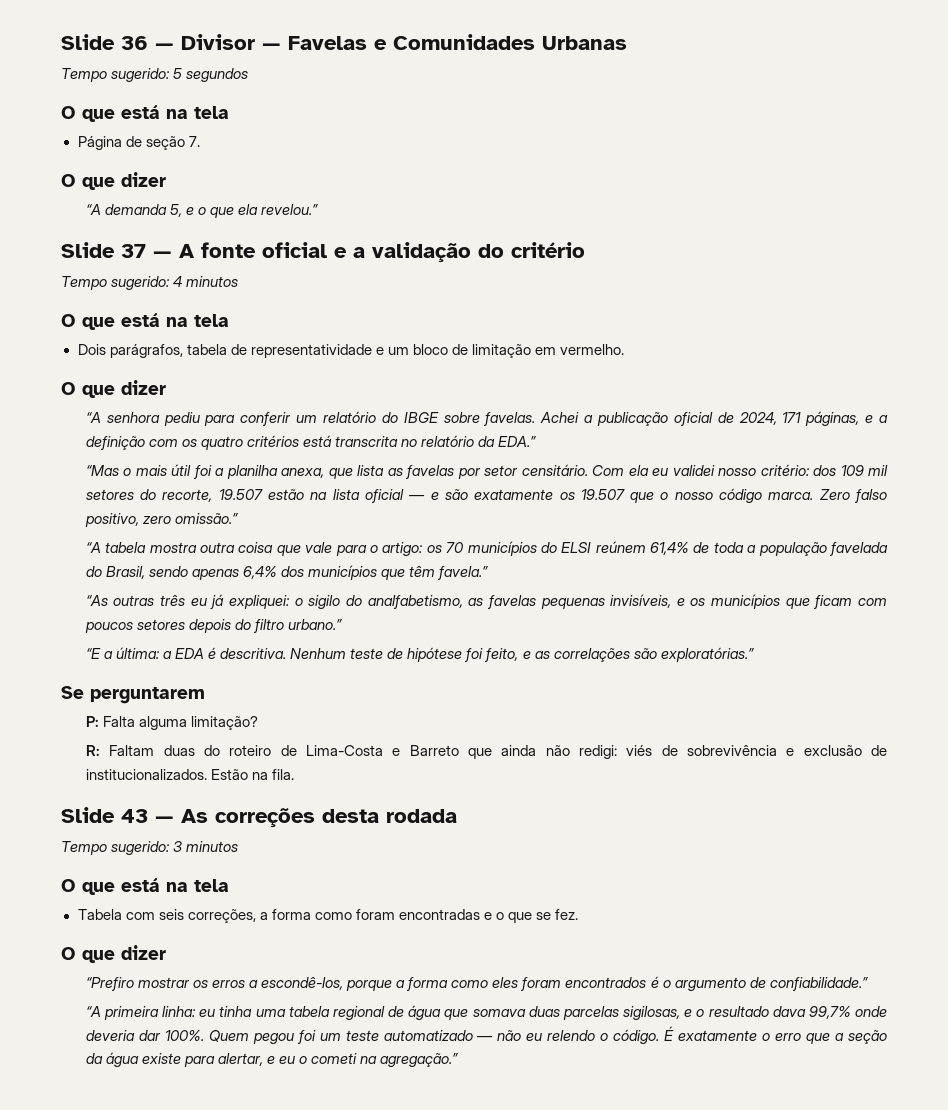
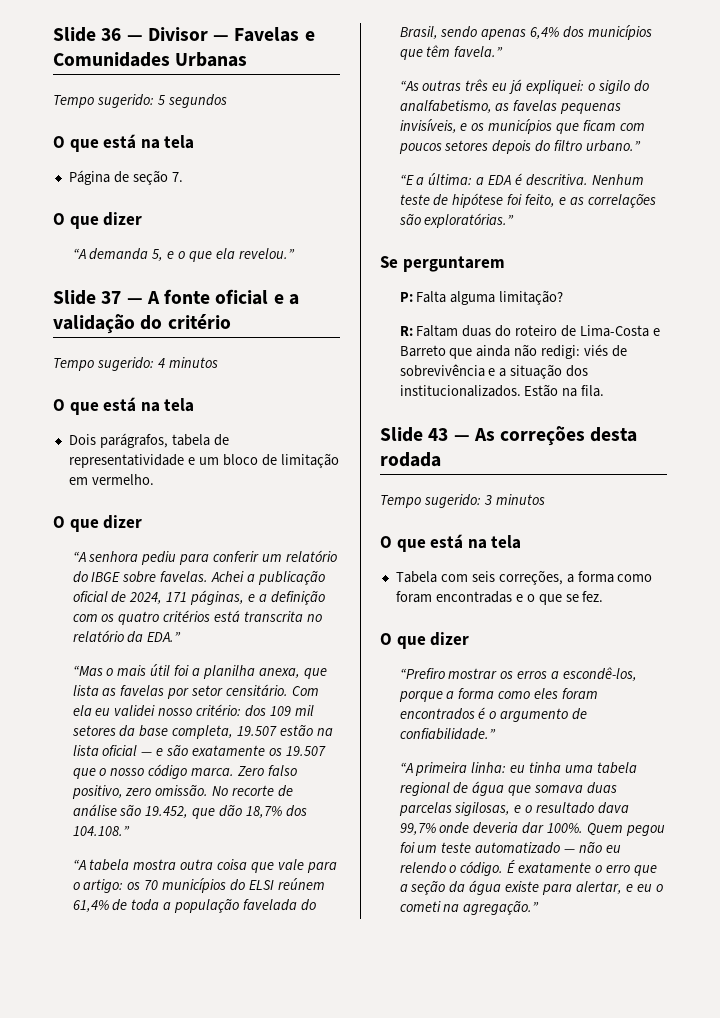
[140,489,213,502] do recorte, -> [119,725,234,739] da base completa,
[174,513,238,524] omissão.” -> [155,784,294,797] [72,804,308,819] [72,826,130,836] omissão. No recorte de análise são 19.452, que dão 18,7% dos 104.108.”
[803,745,888,756] exclusão de -> [499,364,589,379] a situação dos

